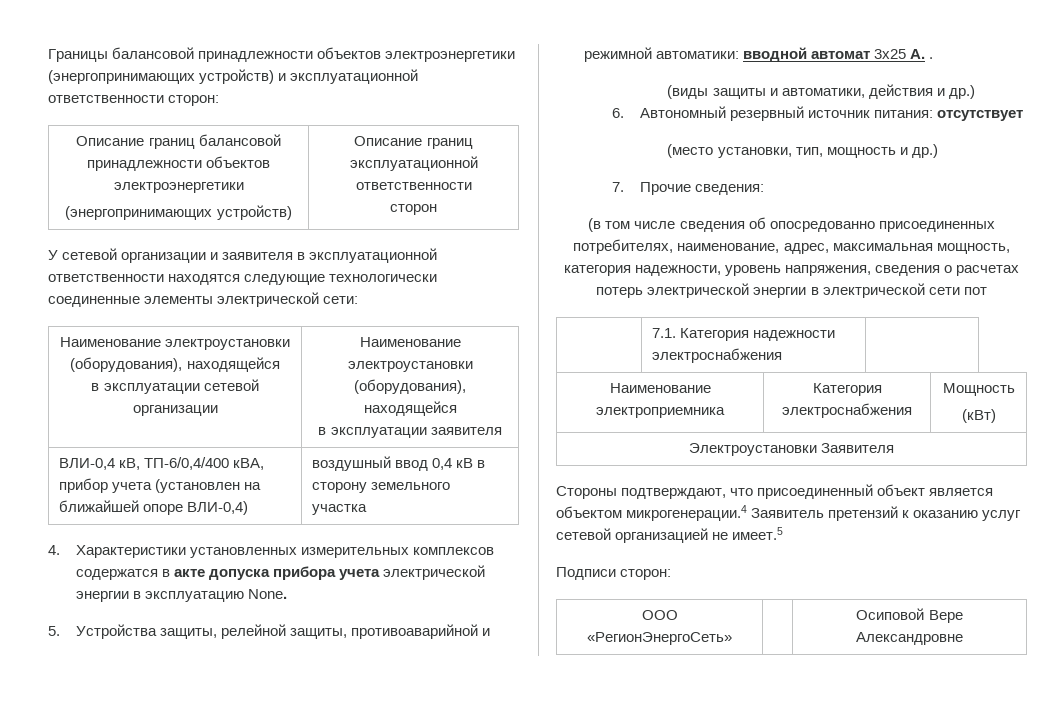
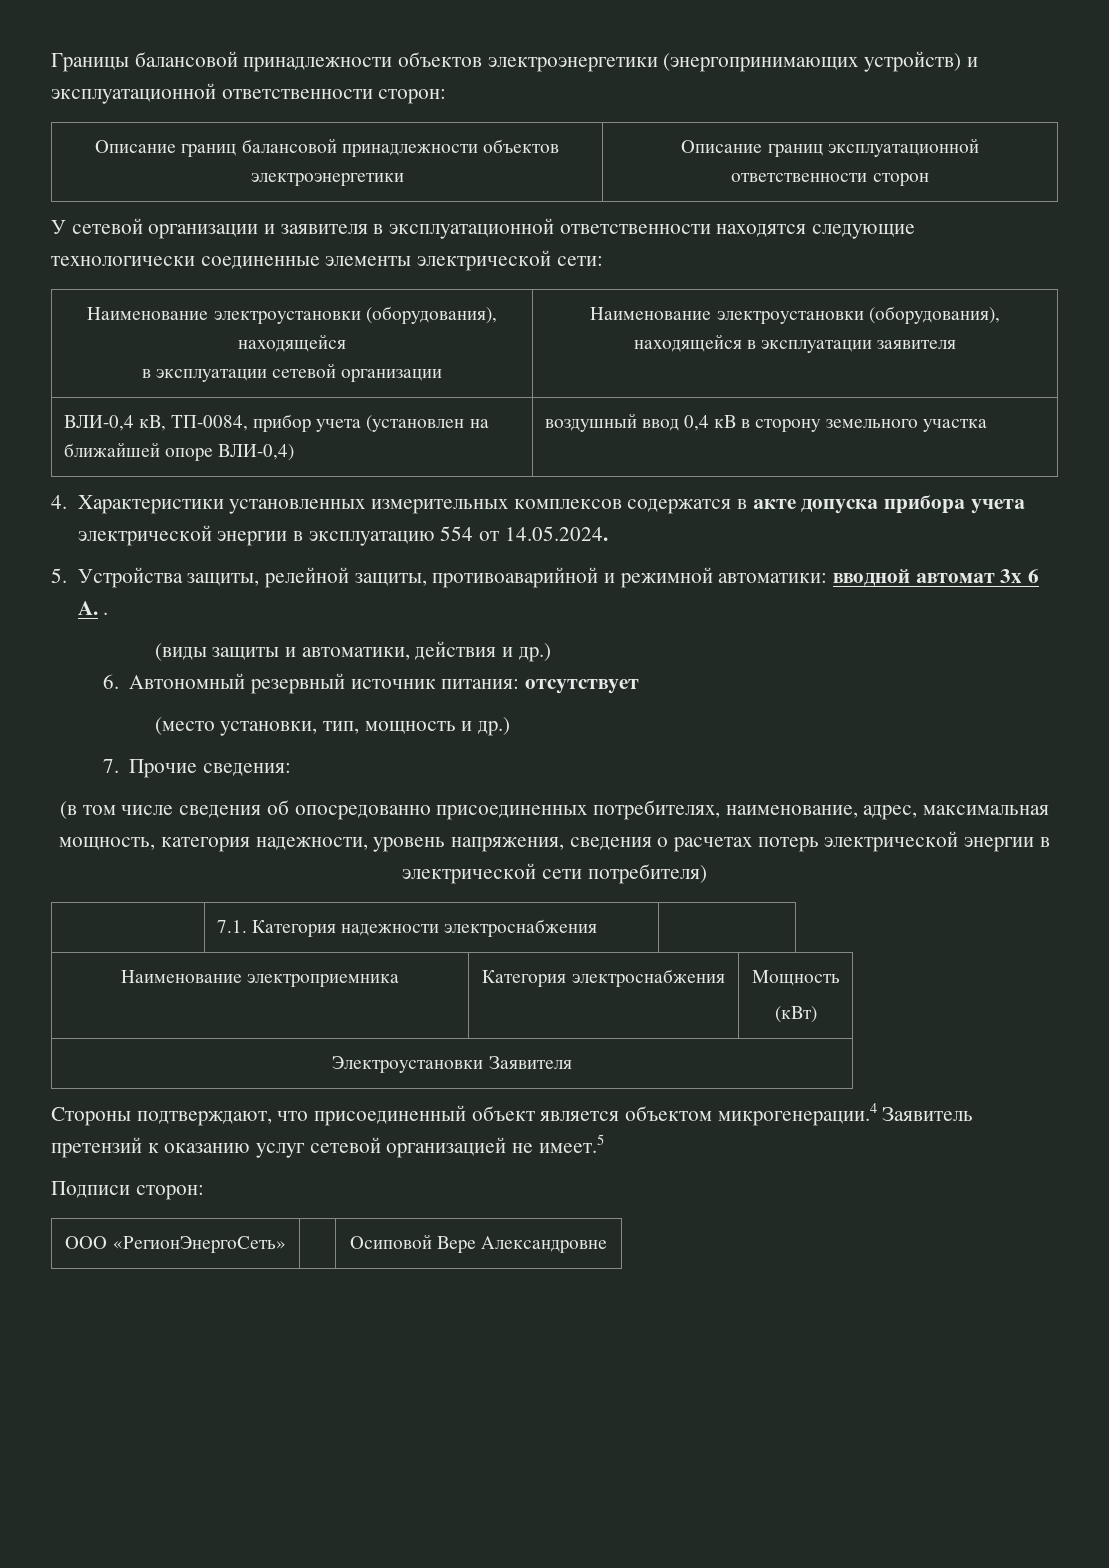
[65,205,292,220] // (энергопринимающих устройств) -> (404, 179) none
(472, 186) // -> (868, 177) none
(457, 408) // -> (742, 343) none
[144,457,265,470] ТП-6/0,4/400 кВА, -> [170,415,248,431] ТП-0084,
[248,589,288,599] None. -> [440,526,608,541] 554 от 14.05.2024.
[874,49,907,59] 3х25 -> [1000,569,1039,583] 3х 6
[963,287,987,295] пот -> [587,864,707,884] потребителя)

